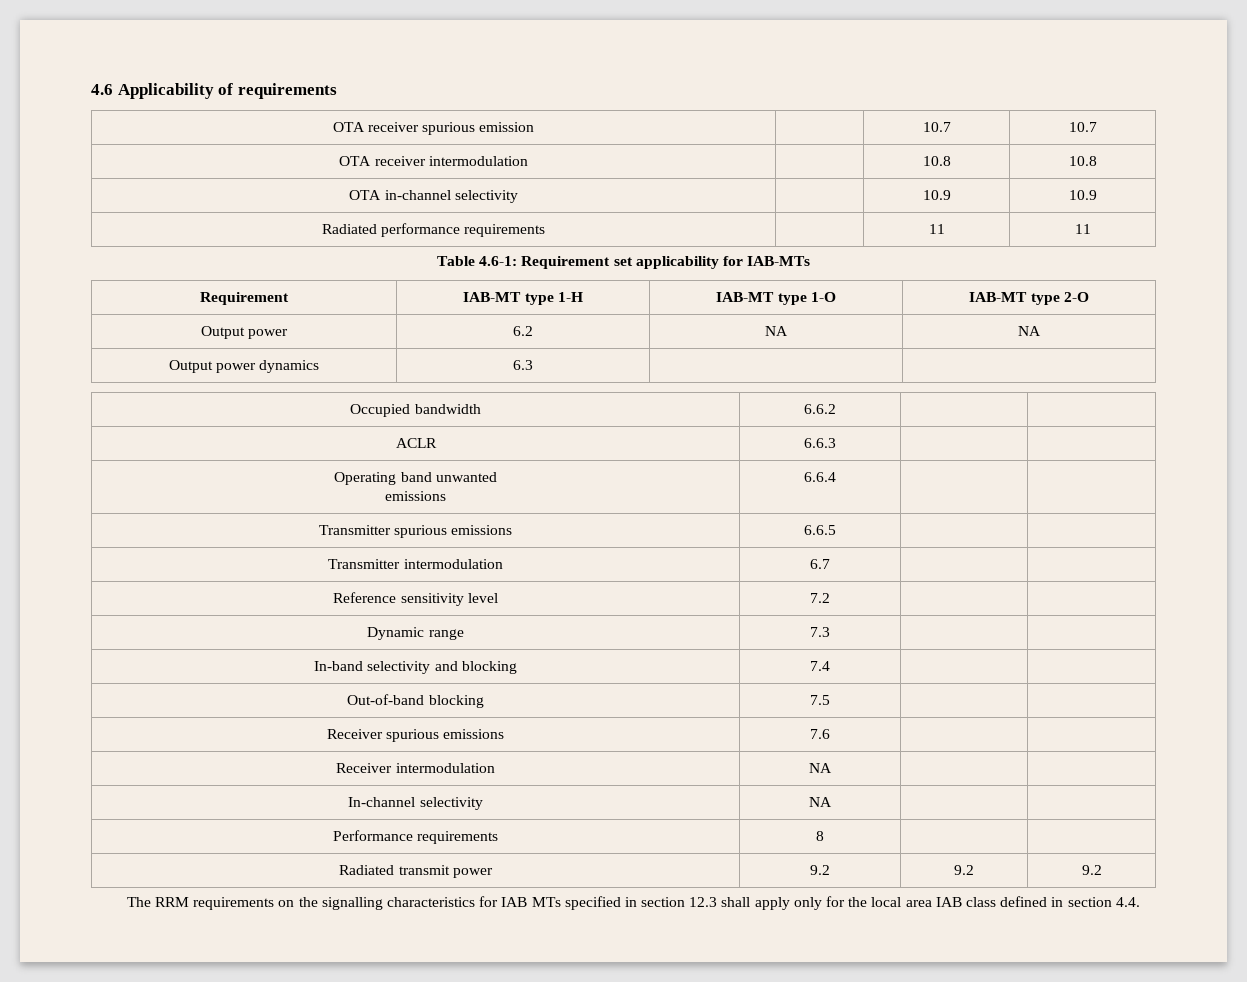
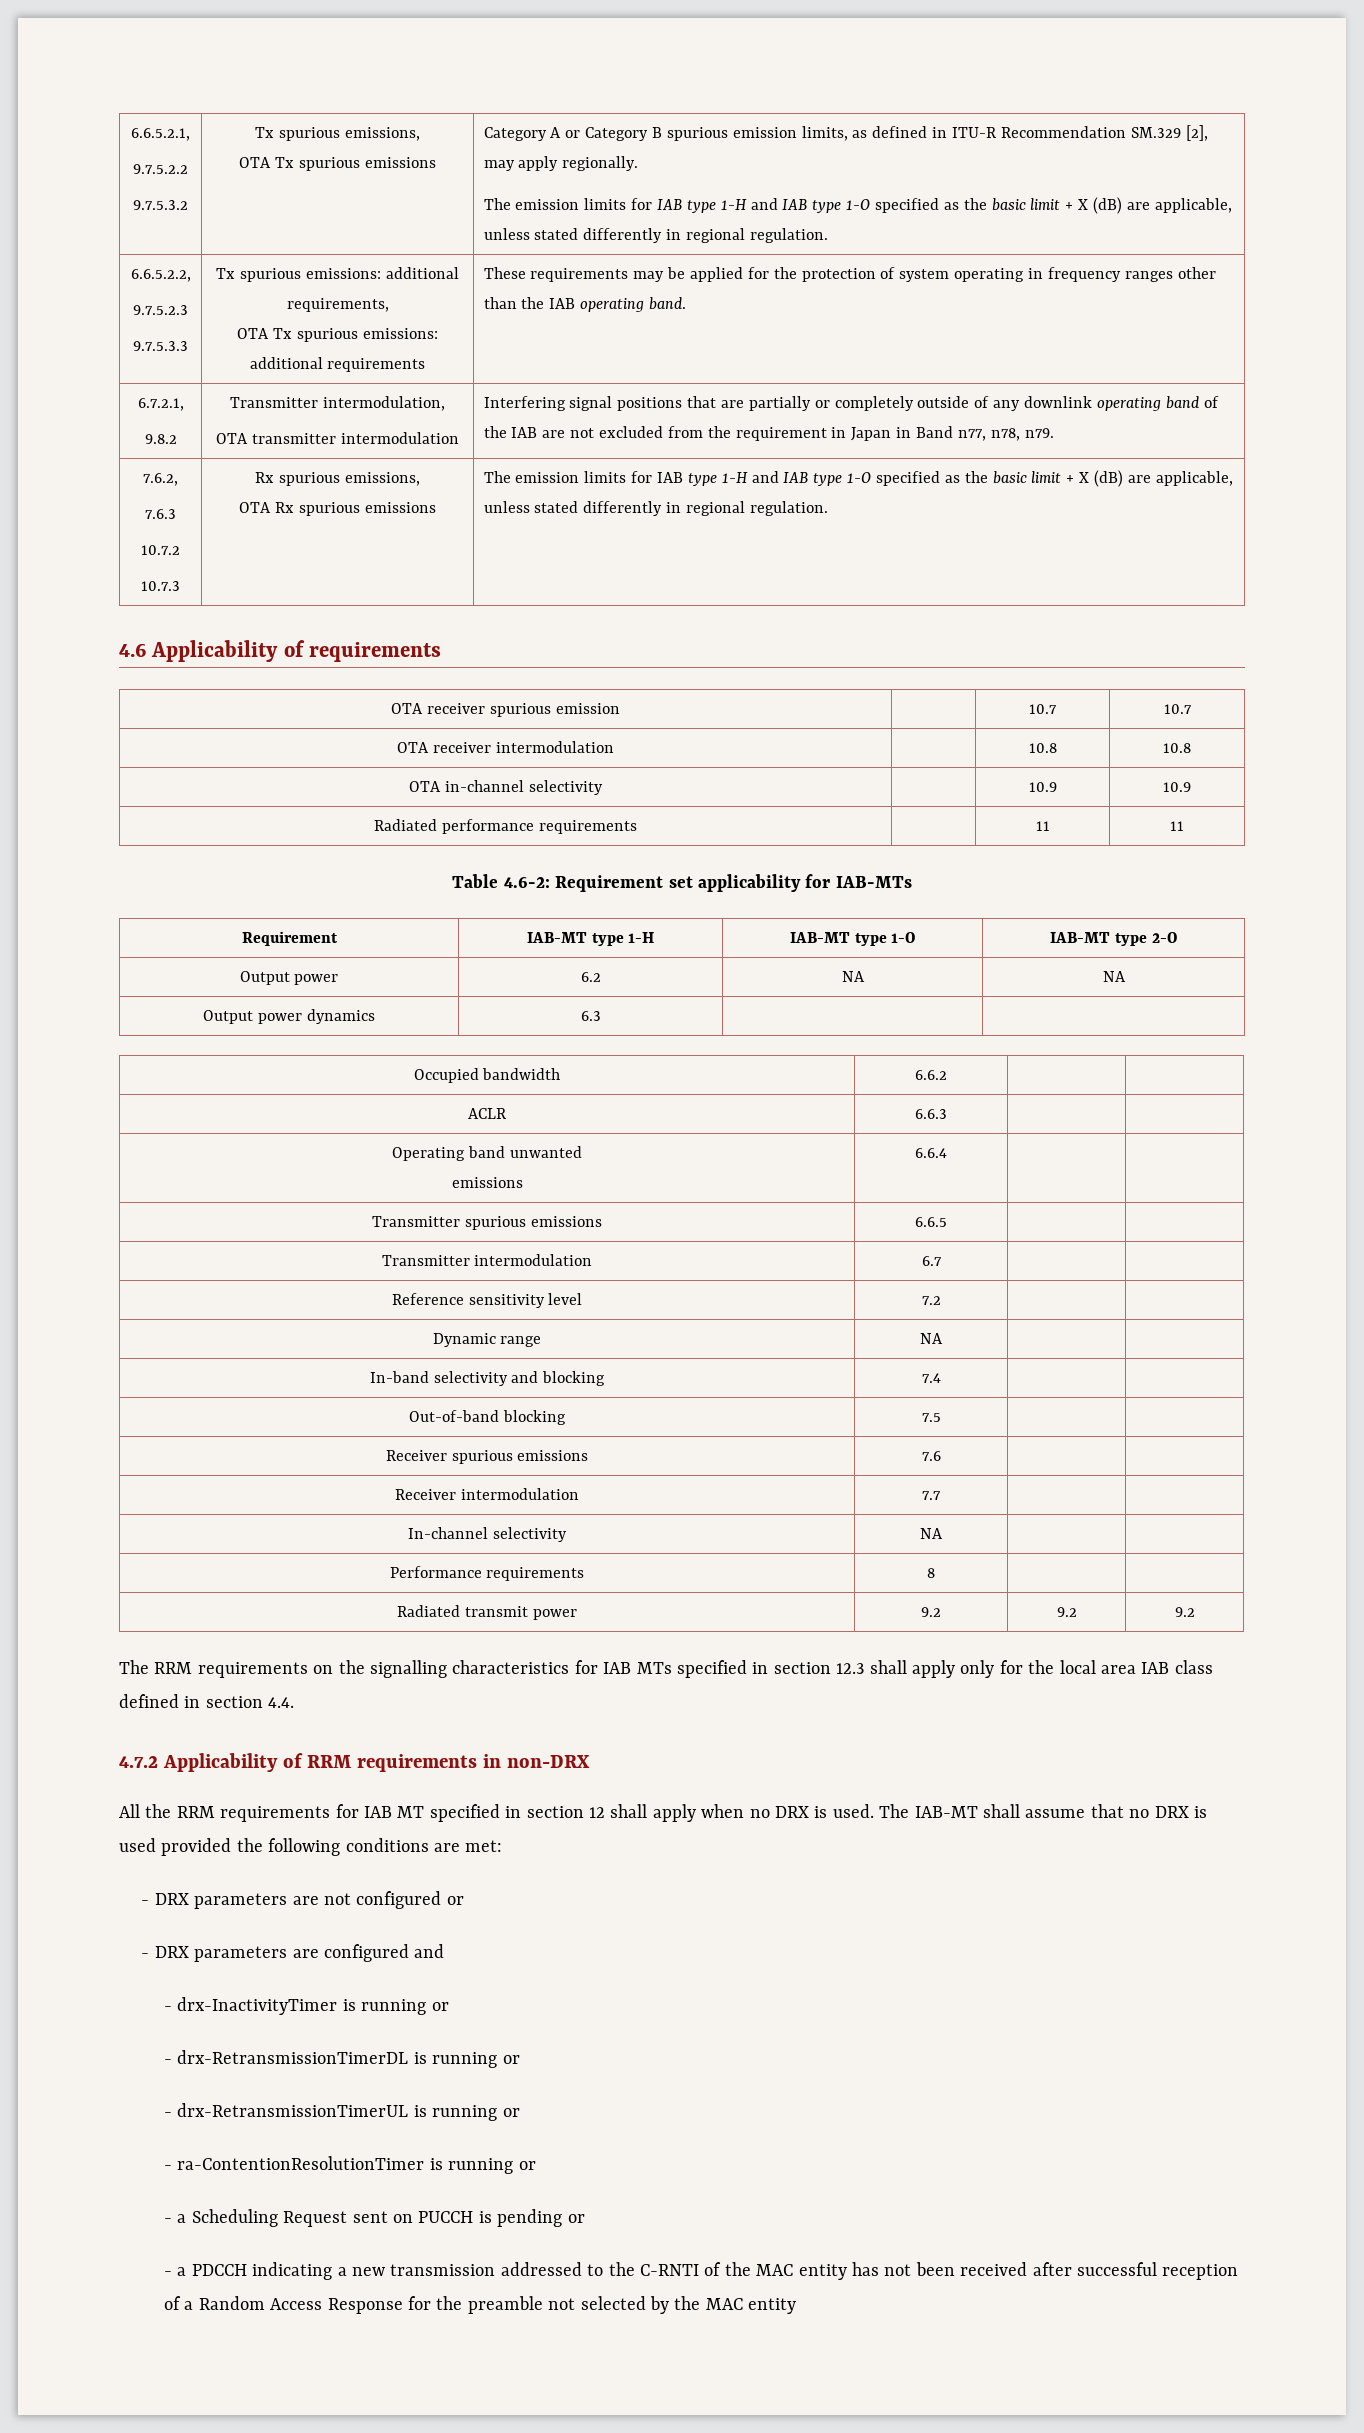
(91, 89) none -> [131,128,190,141] [133,164,188,174] [133,200,188,210] [255,127,420,141] [239,157,436,171] [483,125,1208,141] [483,156,639,171] [483,197,1232,214] [483,228,828,243] [130,269,191,282] [133,305,188,315] [133,341,188,351] [216,267,459,282] [286,298,389,312] [237,328,438,342] [249,357,426,372] [483,267,1216,282] [483,297,686,312] [137,398,184,411] [144,434,177,444] [230,396,445,411] [216,432,459,444] [483,396,1219,411] [483,426,1054,441] [143,473,178,486] [145,509,176,519] [141,545,180,555] [141,581,180,591] [255,472,420,486] [239,502,436,516] [483,470,1233,487] [483,501,828,516] 6.6.5.2.1, // 9.7.5.2.2 // 9.7.5.3.2 | Tx spurious emissions, // OTA Tx spurious emissions | Category A or Category B spurious emission limits, as defined in ITU-R Recommendation SM.329 [2], may apply regionally. // The emission limits for IAB type 1-H and IAB type 1-O specified as the basic limit + X (dB) are applicable, unless stated differently in regional regulation. // 6.6.5.2.2, // 9.7.5.2.3 // 9.7.5.3.3 | Tx spurious emissions: additional requirements, // OTA Tx spurious emissions: additional requirements | These requirements may be applied for the protection of system operating in frequency ranges other than the IAB operating band. // 6.7.2.1, // 9.8.2 | Transmitter intermodulation, // OTA transmitter intermodulation | Interfering signal positions that are partially or completely outside of any downlink operating band of the IAB are not excluded from the requirement in Japan in Band n77, n78, n79. // 7.6.2, // 7.6.3 // 10.7.2 // 10.7.3 | Rx spurious emissions, // OTA Rx spurious emissions | The emission limits for IAB type 1-H and IAB type 1-O specified as the basic limit + X (dB) are applicable, unless stated differently in regional regulation. //
[479,256,518,266] 4.6-1: -> [503,877,550,888] 4.6-2:
[810,627,830,637] 7.3 -> [920,1333,943,1344] NA
[809,763,832,773] NA -> [922,1491,941,1500] 7.7
(1140, 902) none -> [119,1753,590,1772] [119,1804,1207,1822] [119,1838,503,1856] [141,1891,464,1909] [141,1944,445,1962] [163,1997,449,2015] [163,2050,520,2068] [163,2103,520,2121] [163,2156,536,2174] [163,2209,585,2227] [163,2262,1239,2280] [163,2296,797,2314] // 4.7.2 Applicability of RRM requirements in non-DRX // All the RRM requirements for IAB MT specified in section 12 shall apply when no DRX is used. The IAB-MT shall assume that no DRX is used provided the following conditions are met: // - DRX parameters are not configured or // - DRX parameters are configured and // - drx-InactivityTimer is running or // - drx-RetransmissionTimerDL is running or // - drx-RetransmissionTimerUL is running or // - ra-ContentionResolutionTimer is running or // - a Scheduling Request sent on PUCCH is pending or // - a PDCCH indicating a new transmission addressed to the C-RNTI of the MAC entity has not been received after successful reception of a Random Access Response for the preamble not selected by the MAC entity

